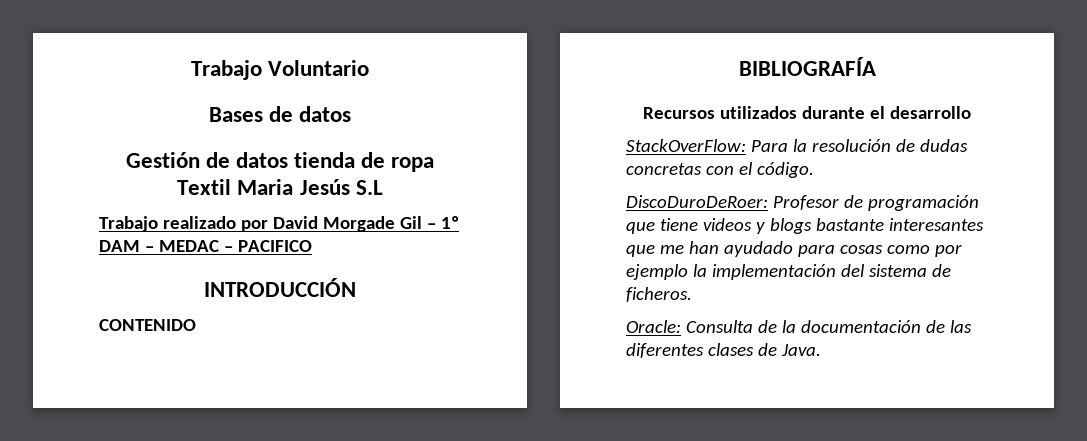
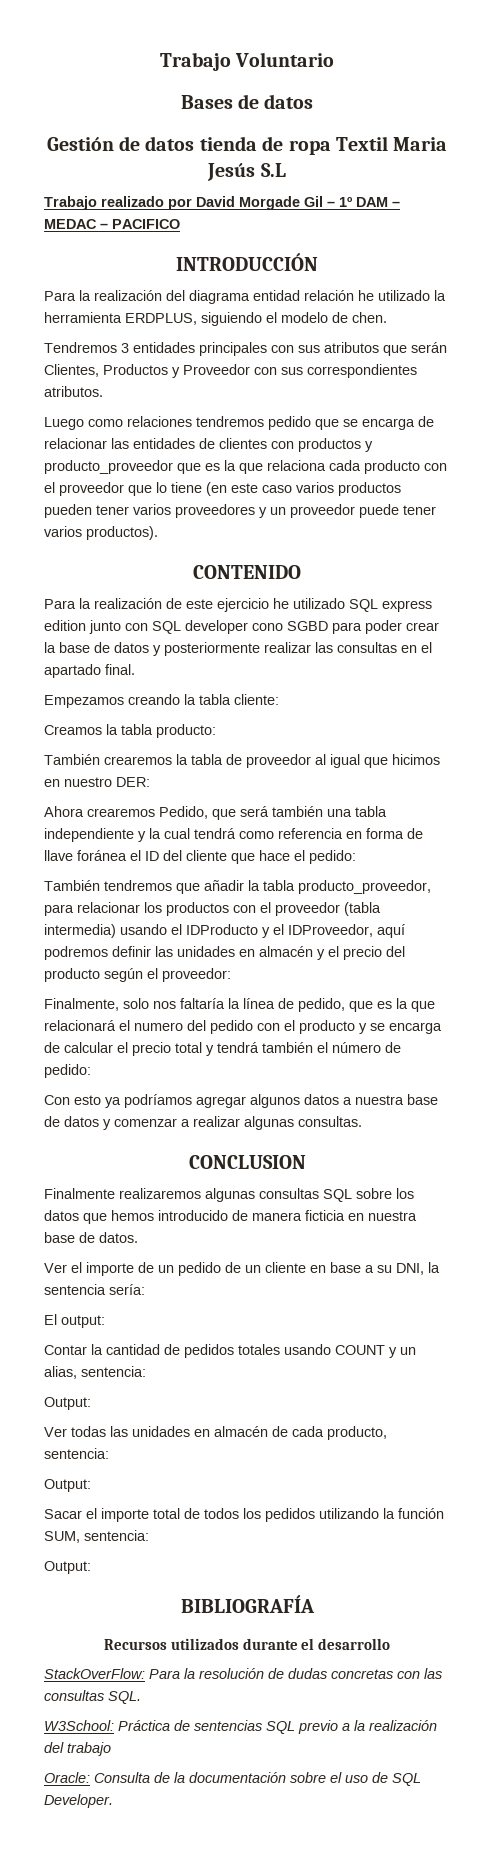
[99,319,196,331] CONTENIDO -> [44,290,446,304] [44,312,387,326] [44,342,447,356] [44,364,417,378] [44,386,103,397] [44,416,434,430] [44,438,373,452] [44,460,447,474] [44,482,401,496] [44,504,436,518] [44,526,158,540] [193,565,301,579] [44,598,432,612] [44,620,439,634] [44,642,432,656] [44,664,135,678] [44,694,279,708] [44,724,216,738] [44,754,440,768] [44,777,150,787] [44,806,387,820] [44,828,423,842] [44,850,356,864] [44,880,431,894] [44,902,381,916] [44,924,405,938] [44,946,405,960] [44,968,231,982] [44,998,435,1012] [44,1020,442,1034] [44,1042,401,1056] [44,1064,91,1078] [44,1094,438,1108] [44,1116,362,1130] [188,1155,306,1169] [44,1188,414,1202] [44,1210,417,1224] [44,1232,138,1243] [44,1262,440,1276] [44,1284,145,1295] [44,1314,105,1328] [44,1344,416,1358] [44,1366,146,1379] [44,1397,91,1410] [44,1426,387,1440] [44,1448,109,1459] [44,1479,91,1492] [44,1508,444,1522] [44,1530,149,1543] [44,1561,91,1574] Para la realización del diagrama entidad relación he utilizado la herramienta ERDPLUS, siguiendo el modelo de chen. // Tendremos 3 entidades principales con sus atributos que serán Clientes, Productos y Proveedor con sus correspondientes atributos. // Luego como relaciones tendremos pedido que se encarga de relacionar las entidades de clientes con productos y producto_proveedor que es la que relaciona cada producto con el proveedor que lo tiene (en este caso varios productos pueden tener varios proveedores y un proveedor puede tener varios productos). // CONTENIDO // Para la realización de este ejercicio he utilizado SQL express edition junto con SQL developer cono SGBD para poder crear la base de datos y posteriormente realizar las consultas en el apartado final. // Empezamos creando la tabla cliente: // Creamos la tabla producto: // También crearemos la tabla de proveedor al igual que hicimos en nuestro DER: // Ahora crearemos Pedido, que será también una tabla independiente y la cual tendrá como referencia en forma de llave foránea el ID del cliente que hace el pedido: // También tendremos que añadir la tabla producto_proveedor, para relacionar los productos con el proveedor (tabla intermedia) usando el IDProducto y el IDProveedor, aquí podremos definir las unidades en almacén y el precio del producto según el proveedor: // Finalmente, solo nos faltaría la línea de pedido, que es la que relacionará el numero del pedido con el producto y se encarga de calcular el precio total y tendrá también el número de pedido: // Con esto ya podríamos agregar algunos datos a nuestra base de datos y comenzar a realizar algunas consultas. // CONCLUSION // Finalmente realizaremos algunas consultas SQL sobre los datos que hemos introducido de manera ficticia en nuestra base de datos. // Ver el importe de un pedido de un cliente en base a su DNI, la sentencia sería: // El output: // Contar la cantidad de pedidos totales usando COUNT y un alias, sentencia: // Output: // Ver todas las unidades en almacén de cada producto, sentencia: // Output: // Sacar el importe total de todos los pedidos utilizando la función SUM, sentencia: // Output:
[738,162,814,178] [626,195,979,211] [626,218,984,234] [626,241,962,257] [626,264,951,280] [626,287,692,302] el código. // DiscoDuroDeRoer: Profesor de programación que tiene videos y blogs bastante interesantes que me han ayudado para cosas como por ejemplo la implementación del sistema de ficheros. -> [424,1668,442,1679] [44,1690,141,1704] [44,1720,437,1734] [44,1742,111,1756] las consultas SQL. // W3School: Práctica de sentencias SQL previo a la realización del trabajo
[925,320,972,333] [626,343,821,358] de las diferentes clases de Java. -> [290,1772,421,1786] [44,1794,113,1808] sobre el uso de SQL Developer.

